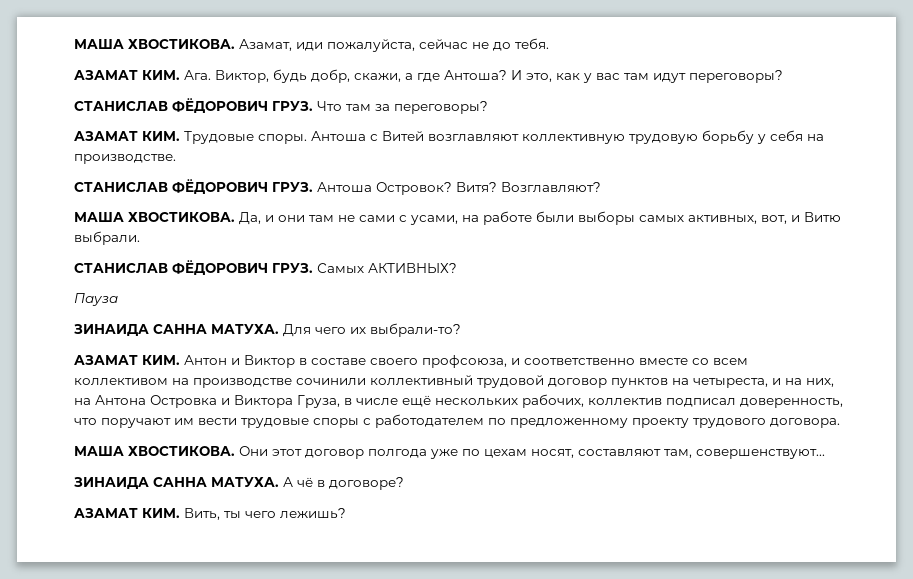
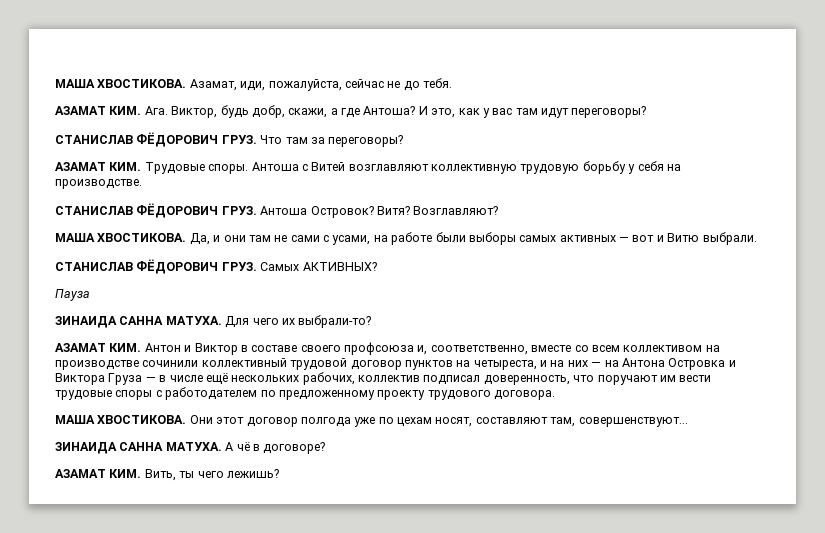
[296,42,323,51] иди -> [240,81,266,91] иди,
[688,215,787,224] активных, вот, -> [559,235,655,242] активных — вот
[422,355,635,368] профсоюза, и соответственно -> [344,342,528,355] профсоюза и, соответственно,
[806,378,834,387] них, -> [567,360,602,367] них —
[297,395,340,408] Груза, -> [108,373,156,385] Груза —

